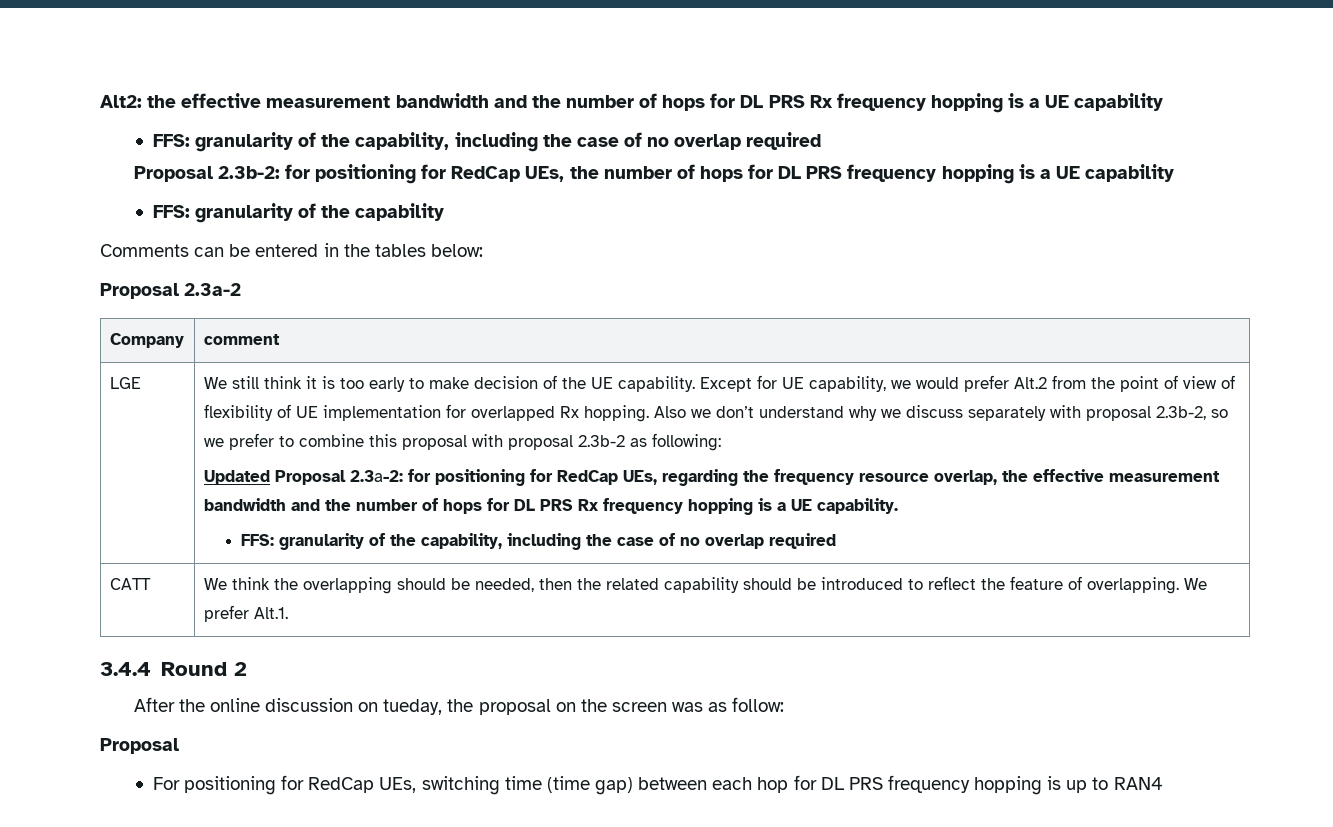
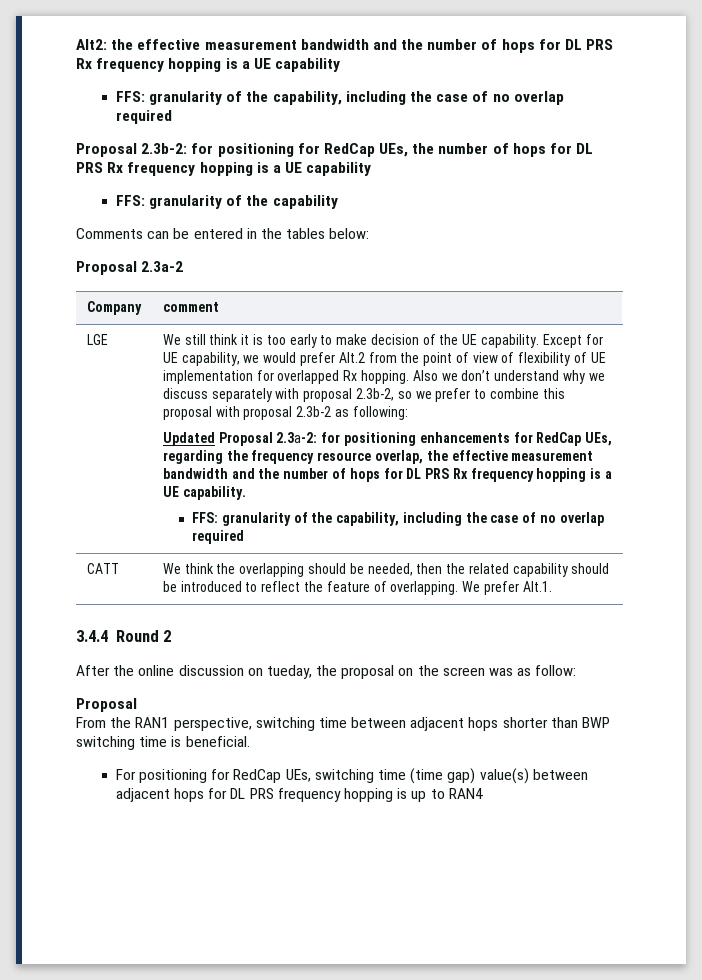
(843, 172) none -> [107,162,124,173] Rx
(525, 477) none -> [419,432,510,443] enhancements
(179, 746) none -> [76,717,611,731] [76,736,250,750] // From the RAN1 perspective, switching time between adjacent hops shorter than BWP switching time is beneficial.
[638,777,789,793] between each hop -> [479,768,588,784] [115,788,205,802] value(s) between adjacent hops

